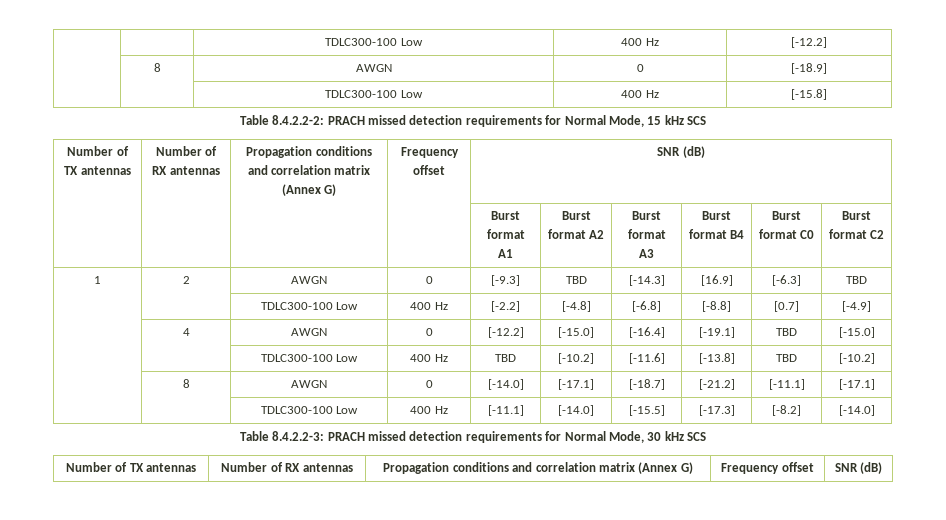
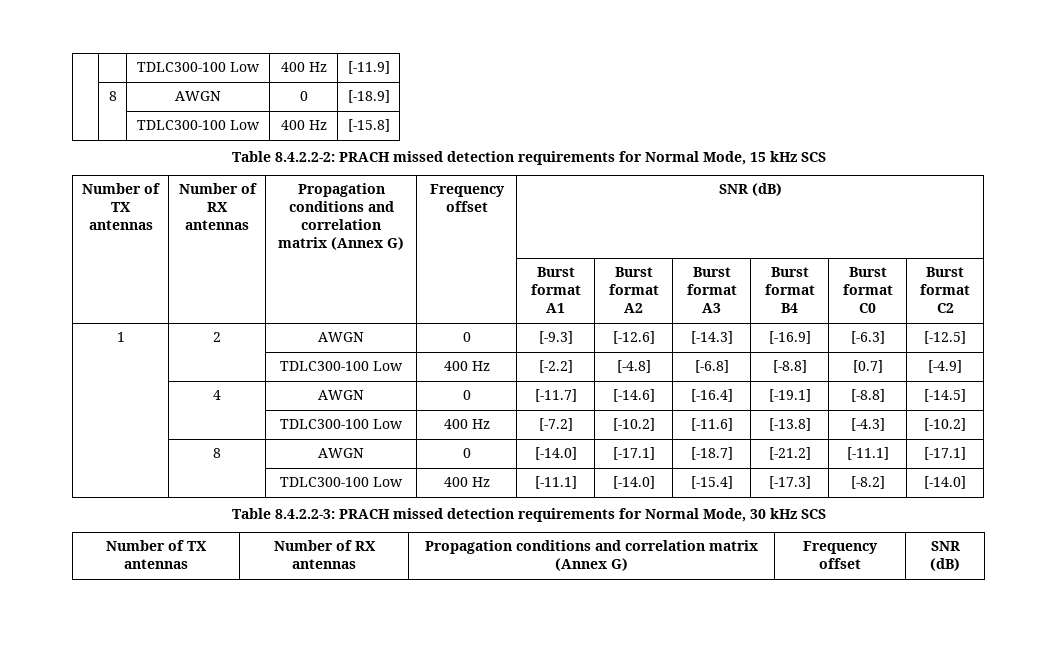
[325,38,423,46] [621,38,659,46] [791,37,827,48] | | TDLC300-100 Low | 400 Hz | [-12.2] -> [137,62,260,72] [280,62,327,72] [347,61,390,74] | | TDLC300-100 Low | 400 Hz | [-11.9]
[565,276,587,284] TBD -> [612,331,655,344] [-12.6]
[700,275,733,286] [16.9] -> [768,331,811,344] [-16.9]
[846,276,867,284] TBD -> [924,331,966,344] [-12.5]
[487,327,524,338] [558,327,594,338] [-12.2] | [-15.0] -> [534,389,577,402] [612,389,655,402] [-11.7] | [-14.6]
[776,328,797,336] [838,327,875,338] [260,354,359,362] [410,354,448,362] [495,354,516,362] TBD | [-15.0] // | | TDLC300-100 Low | 400 Hz | TBD -> [850,389,885,402] [924,389,966,402] [280,419,403,429] [443,419,490,429] [538,418,573,431] [-8.8] | [-14.5] // | | TDLC300-100 Low | 400 Hz | [-7.2]
[776,354,797,362] TBD -> [850,418,885,431] [-4.3]
[628,405,665,416] [-15.5] -> [690,476,733,489] [-15.4]

